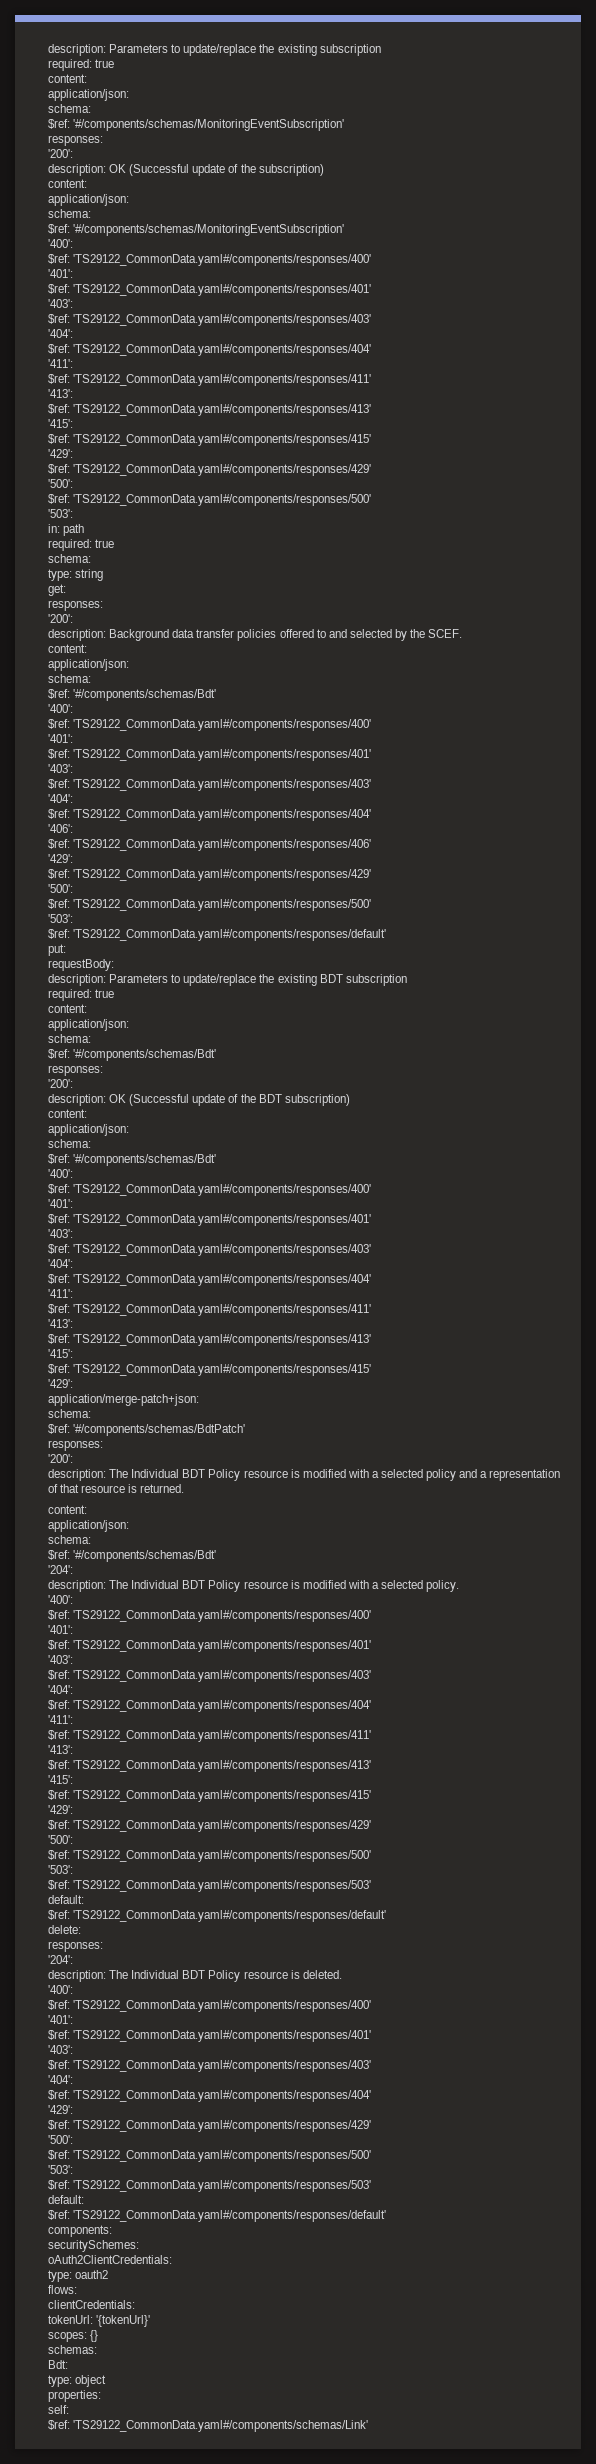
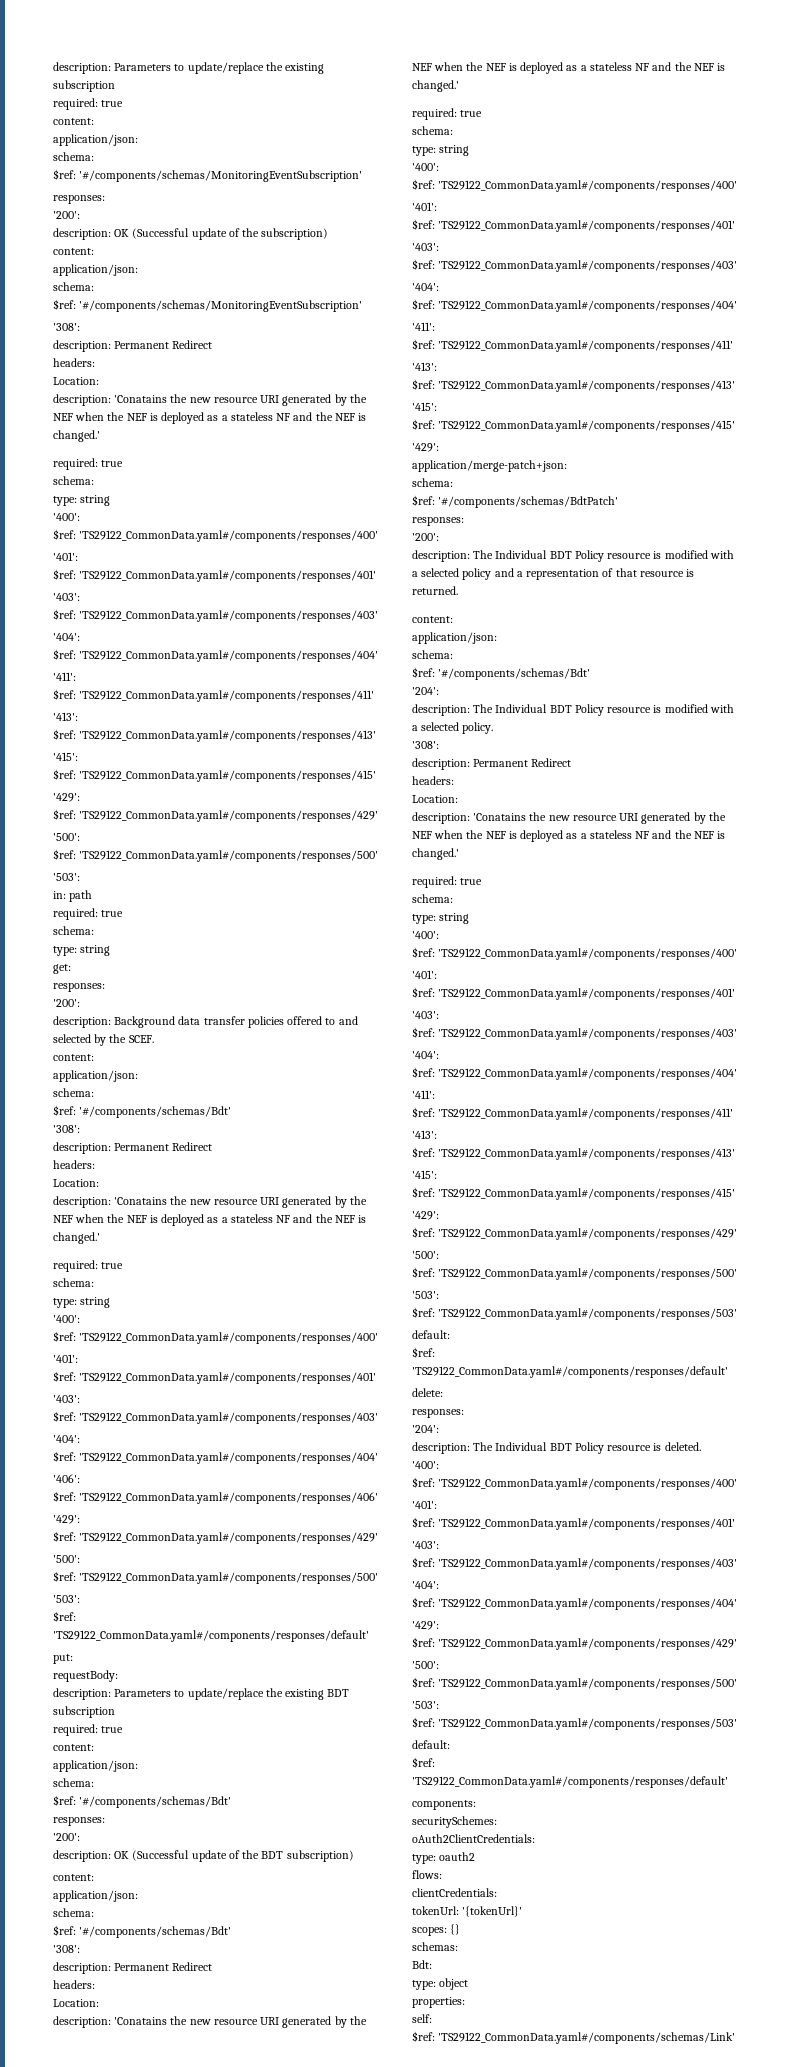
(345, 230) none -> [53,323,80,331] [53,340,213,352] [53,358,95,367] [53,377,99,385] [53,394,367,406] [53,412,367,424] [53,430,100,442] [53,458,124,470] [53,476,94,485] [53,495,111,506] // '308': // description: Permanent Redirect // headers: // Location: // description: 'Conatains the new resource URI generated by the NEF when the NEF is deployed as a stateless NF and the NEF is changed.' // required: true // schema: // type: string
(217, 695) none -> [53,1125,80,1133] [53,1142,213,1154] [53,1160,95,1169] [53,1179,99,1187] [53,1196,367,1208] [53,1214,367,1226] [53,1232,100,1244] [53,1260,124,1272] [53,1278,94,1287] [53,1297,111,1308] // '308': // description: Permanent Redirect // headers: // Location: // description: 'Conatains the new resource URI generated by the NEF when the NEF is deployed as a stateless NF and the NEF is changed.' // required: true // schema: // type: string
(217, 1160) none -> [53,1945,80,1953] [53,1962,213,1974] [53,1980,95,1989] [53,1999,99,2007] [53,2016,367,2028] [412,62,726,74] [412,80,459,92] [412,108,483,120] [412,126,453,135] [412,145,470,156] // '308': // description: Permanent Redirect // headers: // Location: // description: 'Conatains the new resource URI generated by the NEF when the NEF is deployed as a stateless NF and the NEF is changed.' // required: true // schema: // type: string
(460, 1586) none -> [412,741,439,749] [412,758,572,770] [412,776,454,785] [412,795,458,803] [412,812,726,824] [412,830,726,842] [412,848,459,860] [412,876,483,888] [412,894,453,903] [412,913,470,924] // '308': // description: Permanent Redirect // headers: // Location: // description: 'Conatains the new resource URI generated by the NEF when the NEF is deployed as a stateless NF and the NEF is changed.' // required: true // schema: // type: string

